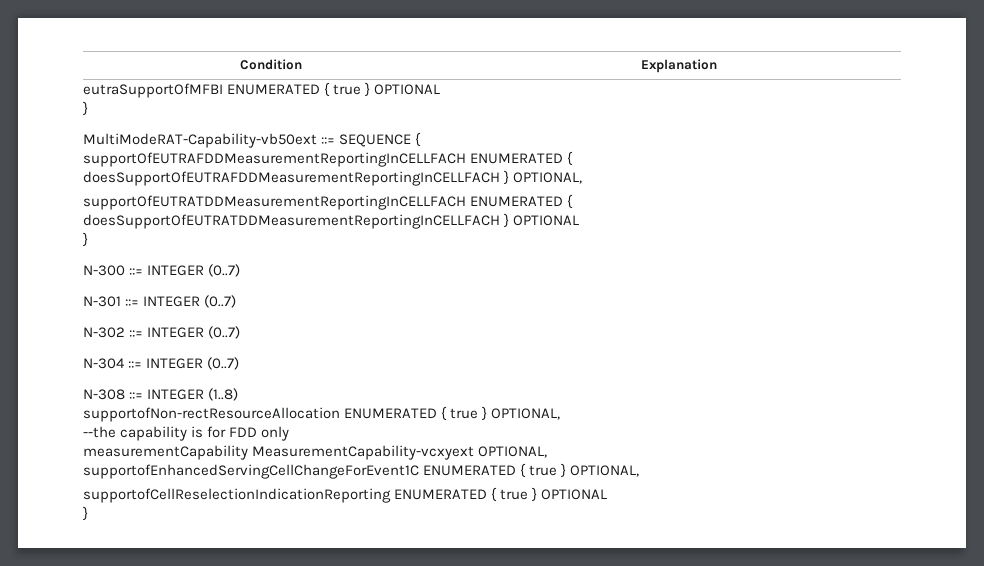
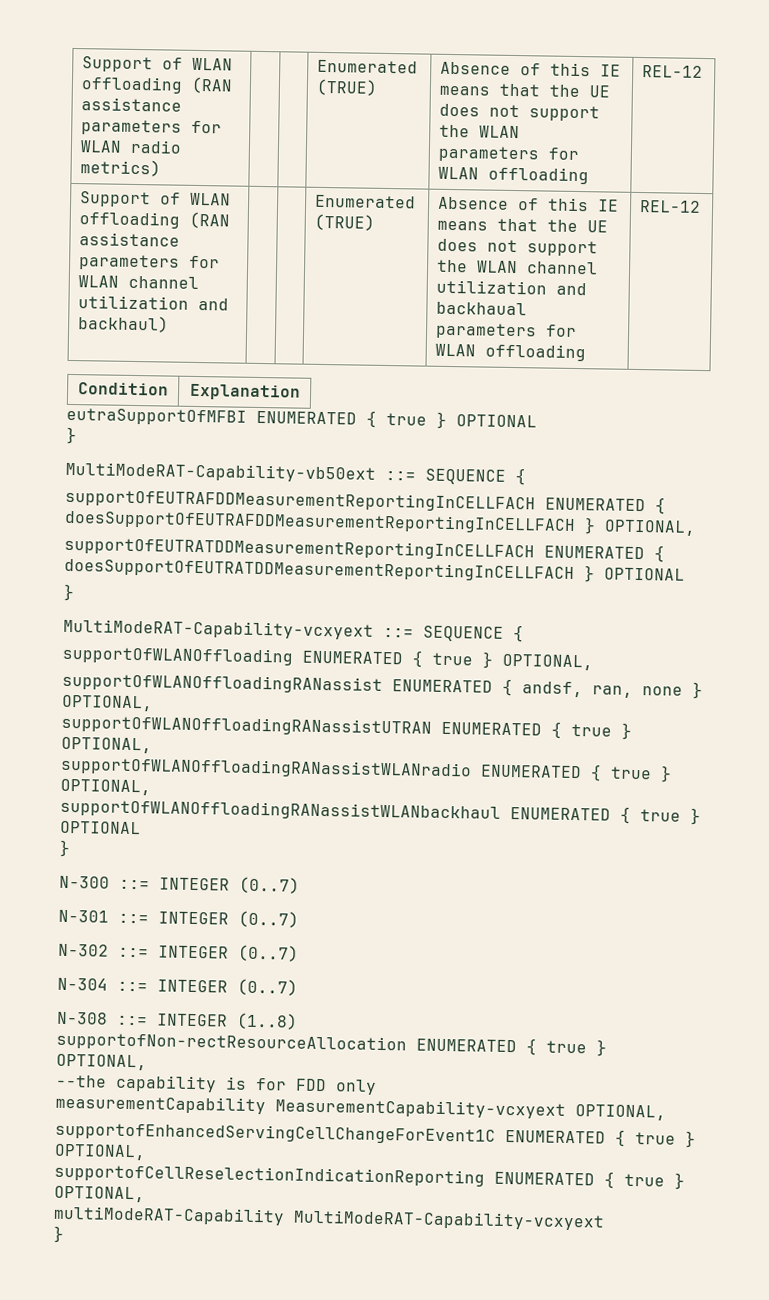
(239, 64) none -> [82,56,234,73] [81,76,234,94] [81,97,183,112] [81,119,223,136] [80,139,183,154] [80,159,162,177] [317,59,419,74] [316,78,379,96] [440,61,622,77] [439,83,611,98] [439,103,601,122] [439,124,521,139] [438,145,580,163] [438,166,590,185] [642,65,704,78] [80,191,232,208] [79,211,231,229] [79,232,181,247] [79,254,221,271] [78,275,200,290] [78,295,230,311] [78,315,170,333] [315,194,417,209] [314,213,376,231] [438,196,620,212] [437,218,609,233] [437,238,599,257] [437,259,599,275] [436,279,588,296] [436,301,528,316] [435,322,578,340] [435,343,587,362] [639,200,702,213] Support of WLAN offloading (RAN assistance parameters for WLAN radio metrics) | | | Enumerated (TRUE) | Absence of this IE means that the UE does not support the WLAN parameters for WLAN offloading | REL-12 // Support of WLAN offloading (RAN assistance parameters for WLAN channel utilization and backhaul) | | | Enumerated (TRUE) | Absence of this IE means that the UE does not support the WLAN channel utilization and backhaual parameters for WLAN offloading | REL-12 //
(88, 239) none -> [63,618,524,643] [62,645,593,671] [62,672,703,700] [62,694,153,712] [61,714,632,740] [61,736,152,754] [61,756,672,783] [60,778,151,796] [60,798,701,826] [60,820,141,835] [59,839,70,858] // MultiModeRAT-Capability-vcxyext ::= SEQUENCE { // supportOfWLANOffloading ENUMERATED { true } OPTIONAL, // supportOfWLANOffloadingRANassist ENUMERATED { andsf, ran, none } OPTIONAL, // supportOfWLANOffloadingRANassistUTRAN ENUMERATED { true } OPTIONAL, // supportOfWLANOffloadingRANassistWLANradio ENUMERATED { true } OPTIONAL, // supportOfWLANOffloadingRANassistWLANbackhaul ENUMERATED { true } OPTIONAL // }
[541,489,608,500] OPTIONAL -> [54,1185,145,1203] [53,1205,605,1231] OPTIONAL, // multiModeRAT-Capability MultiModeRAT-Capability-vcxyext

